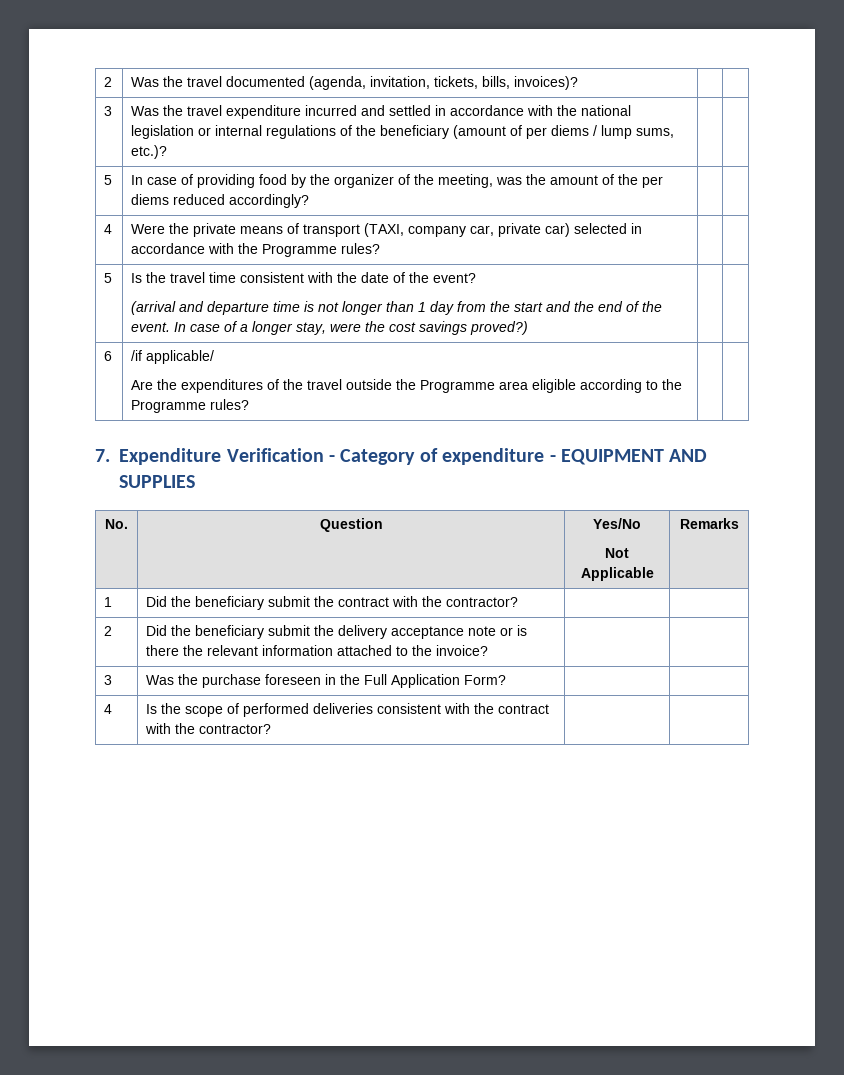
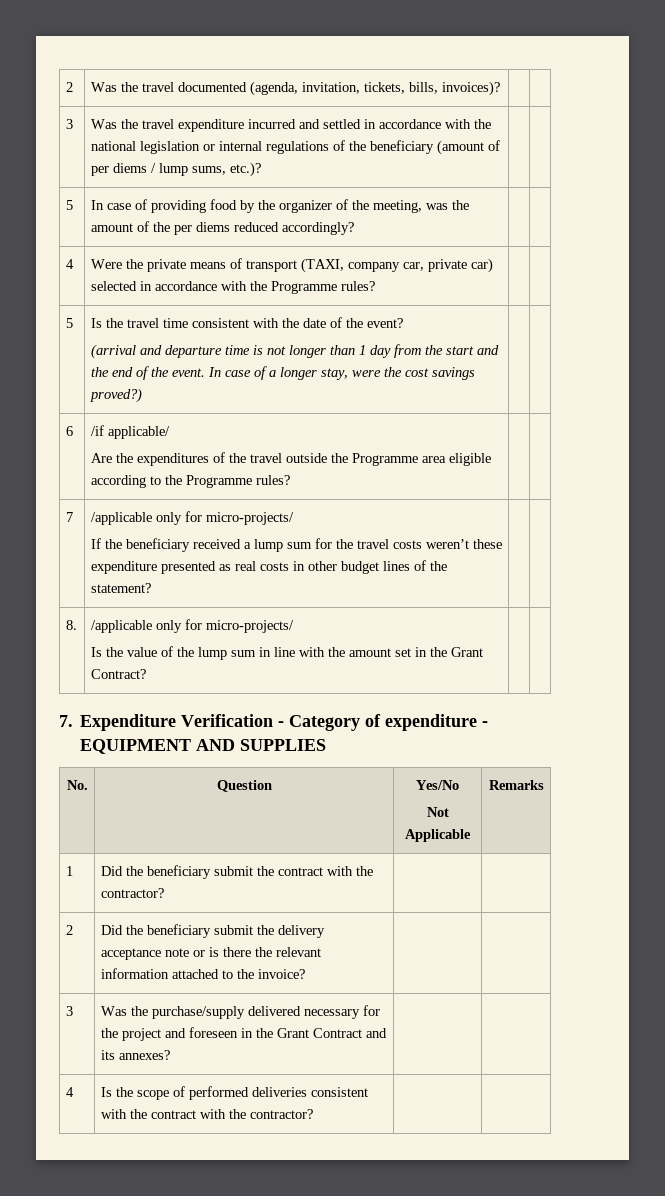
(250, 404) none -> [65,512,73,522] [90,511,294,525] [90,538,502,552] [90,560,447,574] [90,583,151,593] [65,620,77,630] [90,619,294,633] [90,646,483,660] [90,669,146,679] // 7 | /applicable only for micro-projects/ // If the beneficiary received a lump sum for the travel costs weren’t these expenditure presented as real costs in other budget lines of the statement? | | // 8. | /applicable only for micro-projects/ // Is the value of the lump sum in line with the amount set in the Grant Contract? | |
[202,674,507,688] purchase foreseen in the Full Application Form? -> [151,1005,380,1019] [100,1027,387,1041] [100,1050,170,1060] purchase/supply delivered necessary for the project and foreseen in the Grant Contract and its annexes?

